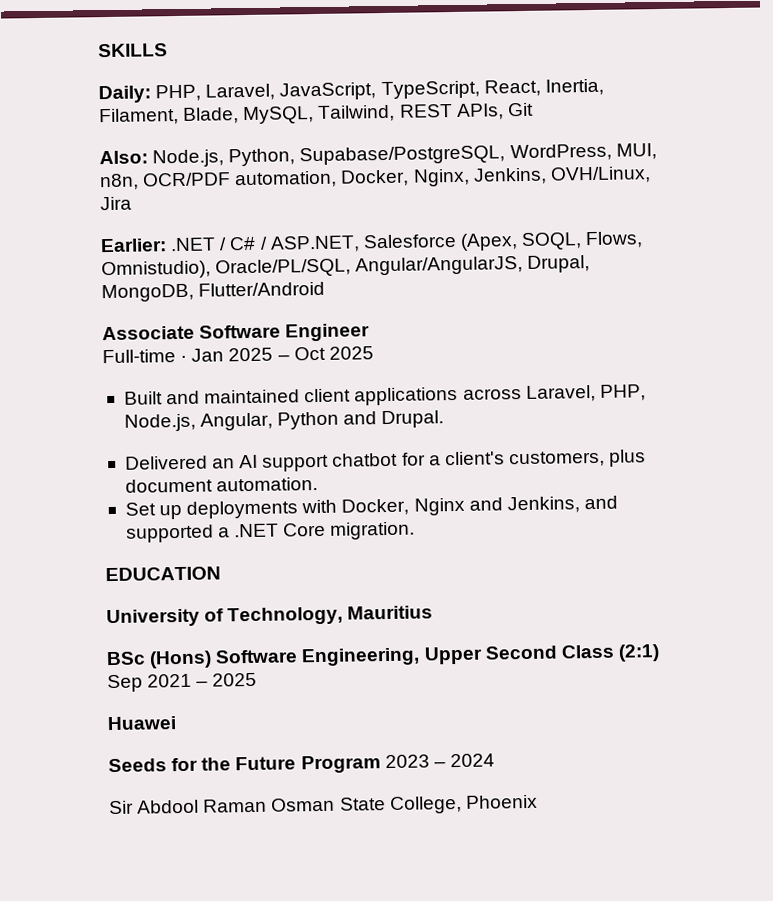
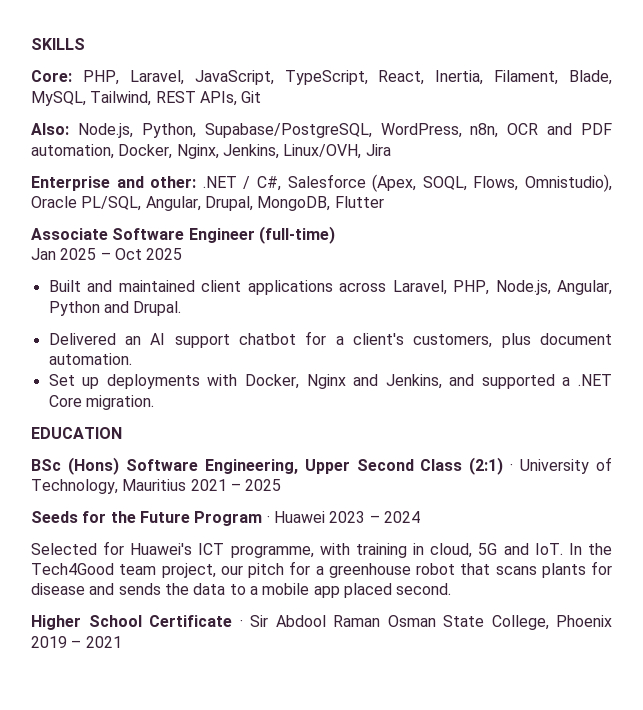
[98,85,151,104] Daily: -> [31,70,72,82] Core:
[615,143,657,160] [99,172,232,191] MUI, n8n, OCR/PDF -> [470,123,612,138] n8n, OCR and PDF
[549,166,651,184] OVH/Linux, -> [283,144,362,159] Linux/OVH,
[100,235,360,253] Earlier: .NET / C# / ASP.NET, -> [31,176,281,191] Enterprise and other: .NET / C#,
[215,255,524,278] Oracle/PL/SQL, Angular/AngularJS, -> [31,196,201,211] Oracle PL/SQL, Angular,
[198,281,326,297] Flutter/Android -> [334,196,384,208] Flutter
[102,349,188,364] // Full-time · -> [258,226,335,244] (full-time) //
[106,605,434,628] // University of Technology, Mauritius -> (122, 433) none
[107,674,143,693] Sep -> [510,457,613,474] [31,479,187,494] · University of Technology, Mauritius
[107,716,177,731] // Huawei -> (282, 485) none
(381, 764) none -> [266,511,325,523] · Huawei
(495, 760) none -> [31,541,612,558] [31,561,612,578] [31,583,452,598] [31,615,243,630] Selected for Huawei's ICT programme, with training in cloud, 5G and IoT. In the Tech4Good team project, our pitch for a greenhouse robot that scans plants for disease and sends the data to a mobile app placed second. // Higher School Certificate ·
(538, 801) none -> [31,636,122,648] 2019 – 2021

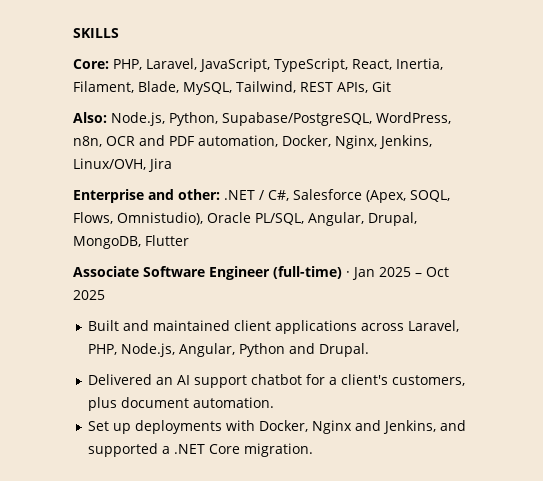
(335, 235) // -> [346,271,350,277] ·
[31,427,122,439] [31,457,613,475] [31,479,282,494] [31,511,420,526] [31,541,612,558] [31,561,612,578] [31,583,452,598] [31,615,612,630] [31,636,122,648] // EDUCATION // BSc (Hons) Software Engineering, Upper Second Class (2:1) · University of Technology, Mauritius 2021 – 2025 // Seeds for the Future Program · Huawei 2023 – 2024 // Selected for Huawei's ICT programme, with training in cloud, 5G and IoT. In the Tech4Good team project, our pitch for a greenhouse robot that scans plants for disease and sends the data to a mobile app placed second. // Higher School Certificate · Sir Abdool Raman Osman State College, Phoenix 2019 – 2021 -> (313, 450) none

